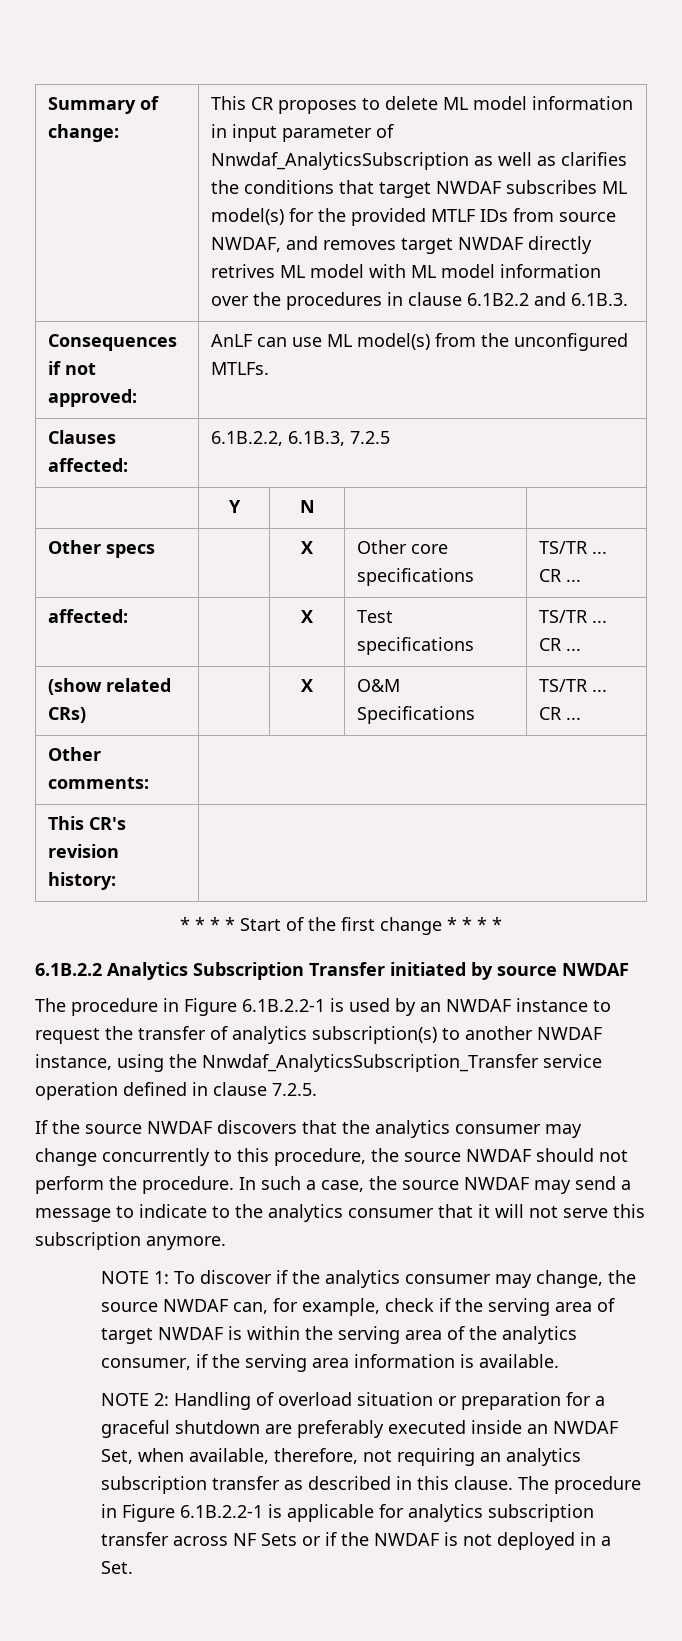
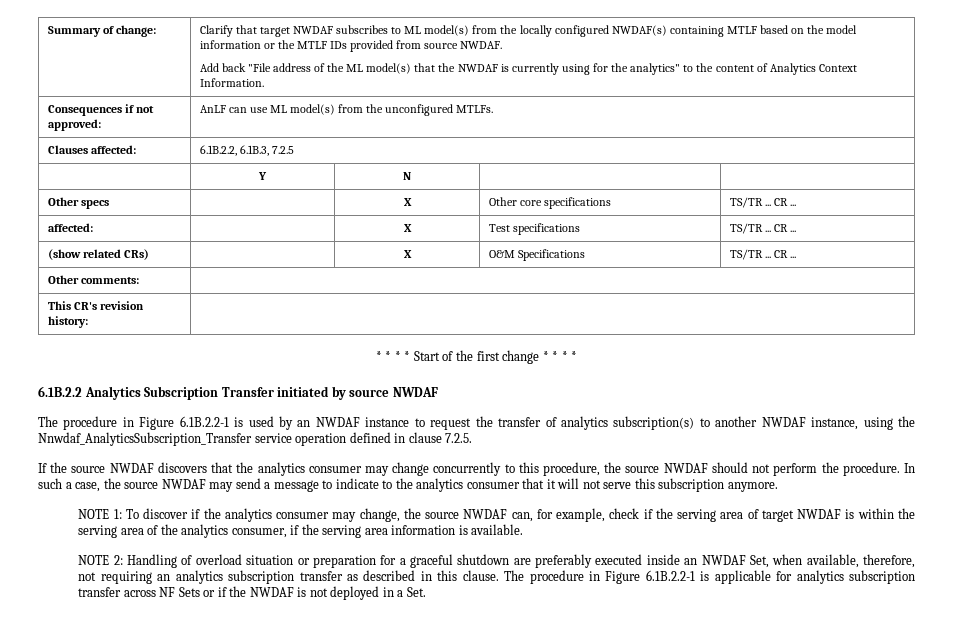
[211,96,634,114] [211,124,395,142] [211,152,628,170] [211,180,335,194] This CR proposes to delete ML model information in input parameter of Nnwdaf_AnalyticsSubscription as well as clarifies the conditions -> [199,25,233,37] Clarify
[602,181,628,194] [211,208,617,226] [211,236,593,254] [211,264,602,278] [211,292,629,310] ML model(s) for the provided MTLF IDs from source NWDAF, and removes target NWDAF directly retrives ML model with ML model information over the procedures in clause 6.1B2.2 and 6.1B.3. -> [391,25,858,37] [199,40,503,52] [199,63,857,75] [199,78,264,87] to ML model(s) from the locally configured NWDAF(s) containing MTLF based on the model information or the MTLF IDs provided from source NWDAF. // Add back "File address of the ML model(s) that the NWDAF is currently using for the analytics" to the content of Analytics Context Information.

